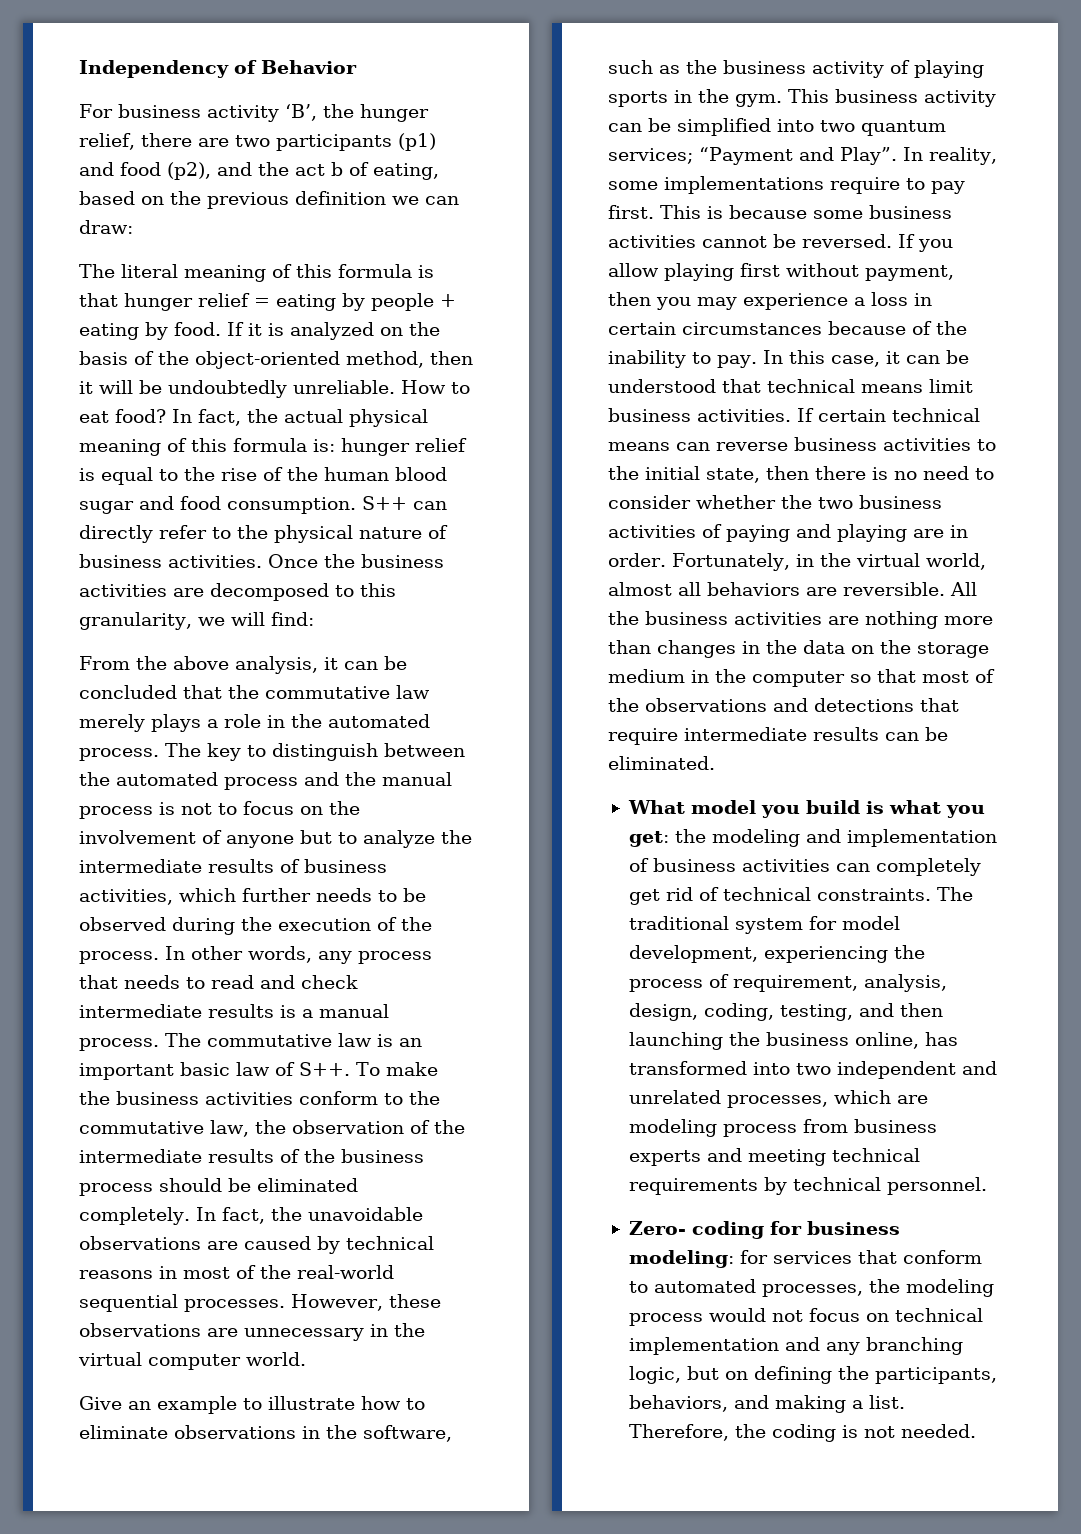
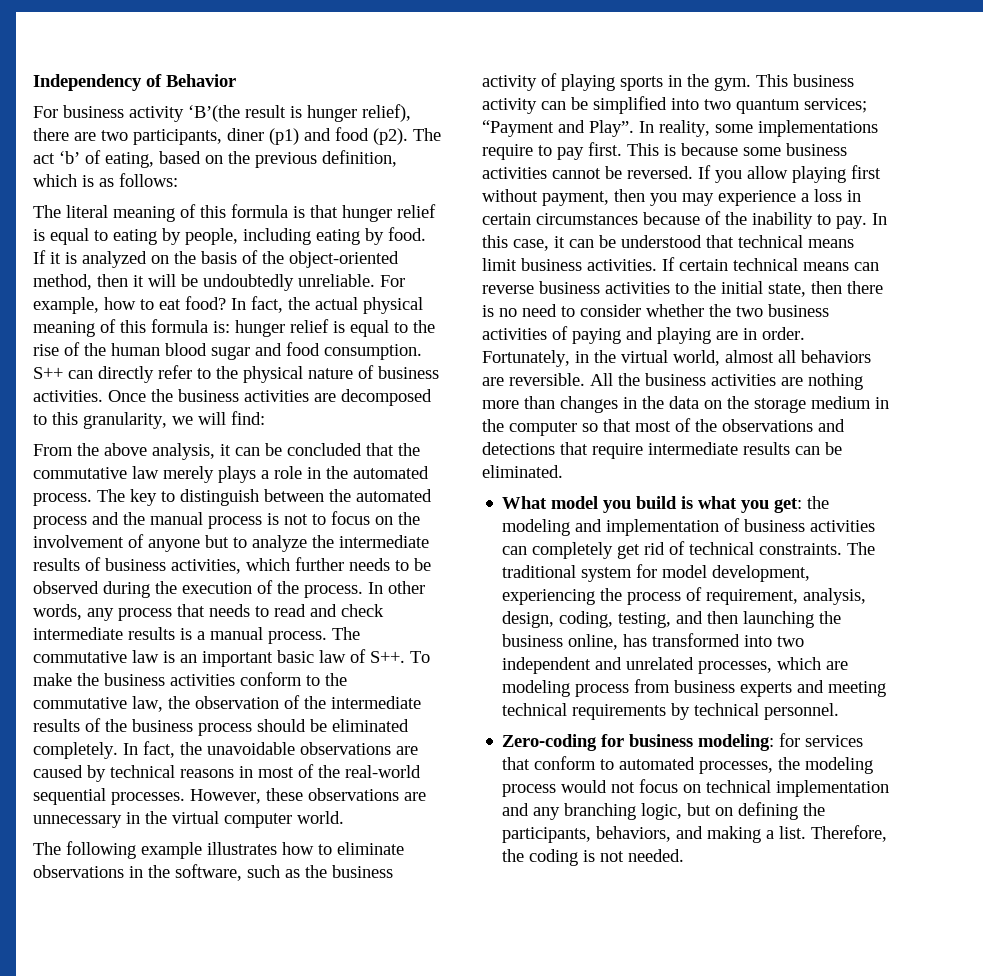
[284,104,429,122] [79,133,135,150] ‘B’, the hunger relief, -> [188,104,411,122] ‘B’(the result is hunger relief),
[275,134,392,151] participants -> [133,128,264,145] participants, diner
[167,162,343,180] (p2), and the act b -> [373,128,441,145] [33,151,80,164] (p2). The act ‘b’
[295,191,459,205] [79,220,133,234] definition we can draw: -> [322,150,397,167] [33,173,178,187] definition, which is as follows:
[254,293,456,311] = eating by people + -> [33,228,311,245] is equal to eating by people, including
[401,380,446,394] How -> [380,275,405,287] [33,297,136,314] For example, how
[79,1396,355,1414] Give an example to illustrate -> [33,841,277,859] The following example illustrates
[628,1221,764,1239] Zero- coding -> [502,734,598,751] Zero-coding

